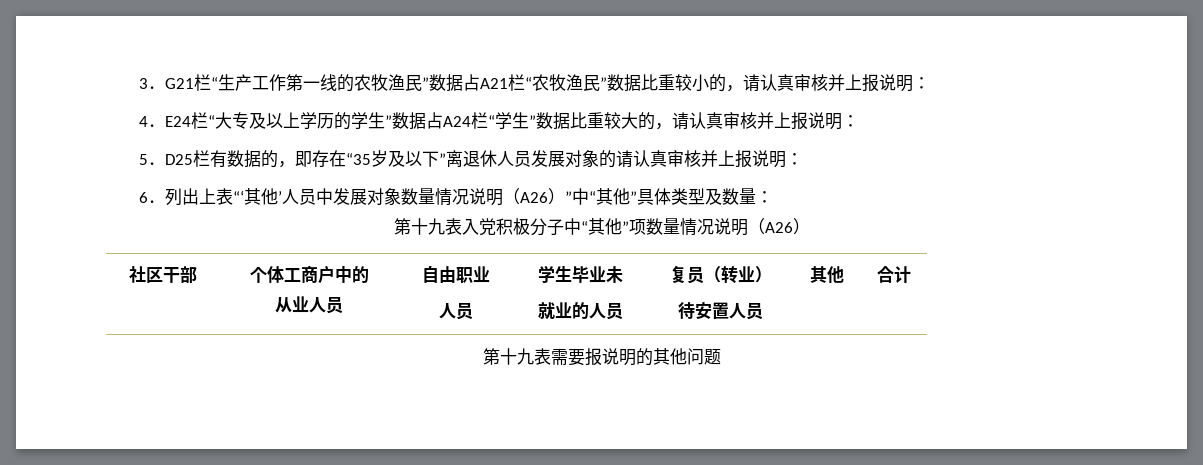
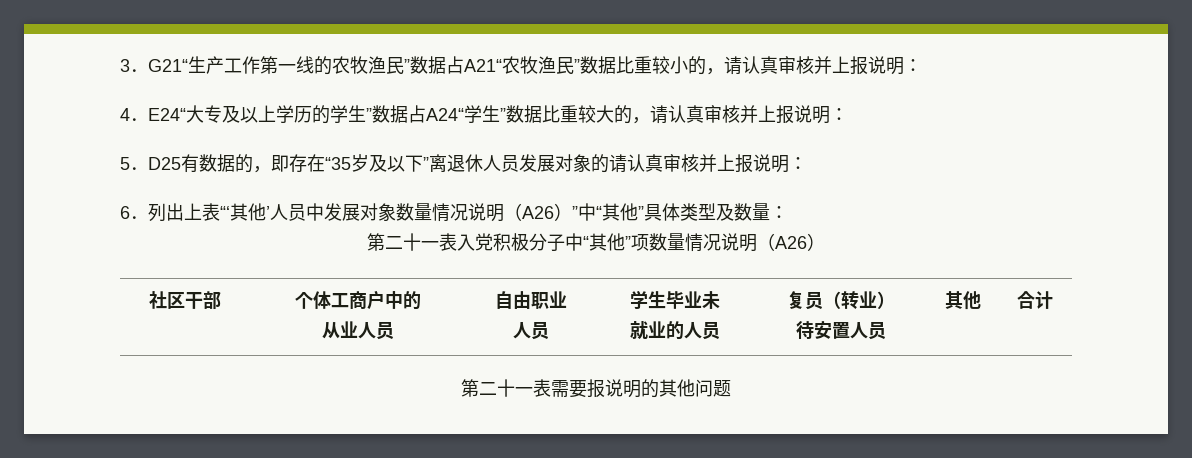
[165,74,219,91] G21栏“ -> [148,59,188,72] G21“
[480,74,533,91] A21栏“ -> [464,59,502,72] A21“
[165,112,216,129] E24栏“ -> [148,108,186,121] E24“
[443,112,496,129] A24栏“ -> [426,108,464,121] A24“
[193,150,211,167] 栏 -> (181, 163) none
[410,218,445,235] 十九 -> [385,233,439,251] 二十一
[499,348,534,365] 十九 -> [479,379,533,397] 二十一

